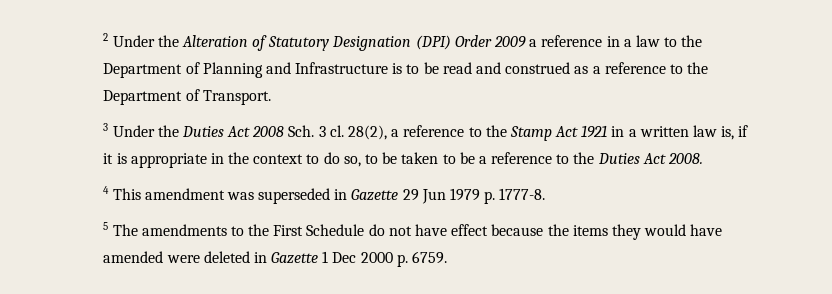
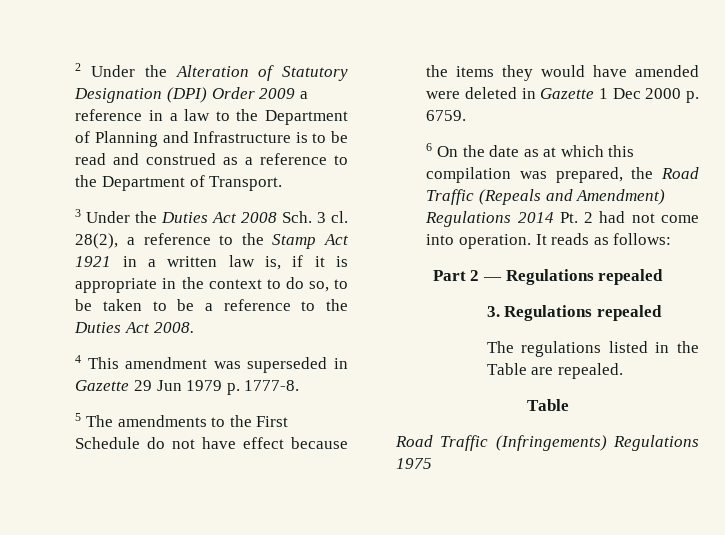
(448, 257) none -> [426,143,635,157] [426,167,699,183] [426,189,666,205] [425,211,699,227] [426,233,672,249] [432,269,664,285] [486,305,663,321] [486,341,699,357] [486,363,624,379] [526,399,569,411] [395,435,699,451] [396,458,432,469] // 6 On the date as at which this compilation was prepared, the Road Traffic (Repeals and Amendment) Regulations 2014 Pt. 2 had not come into operation. It reads as follows: // Part 2 — Regulations repealed // 3. Regulations repealed // The regulations listed in the Table are repealed. // Table // Road Traffic (Infringements) Regulations 1975

